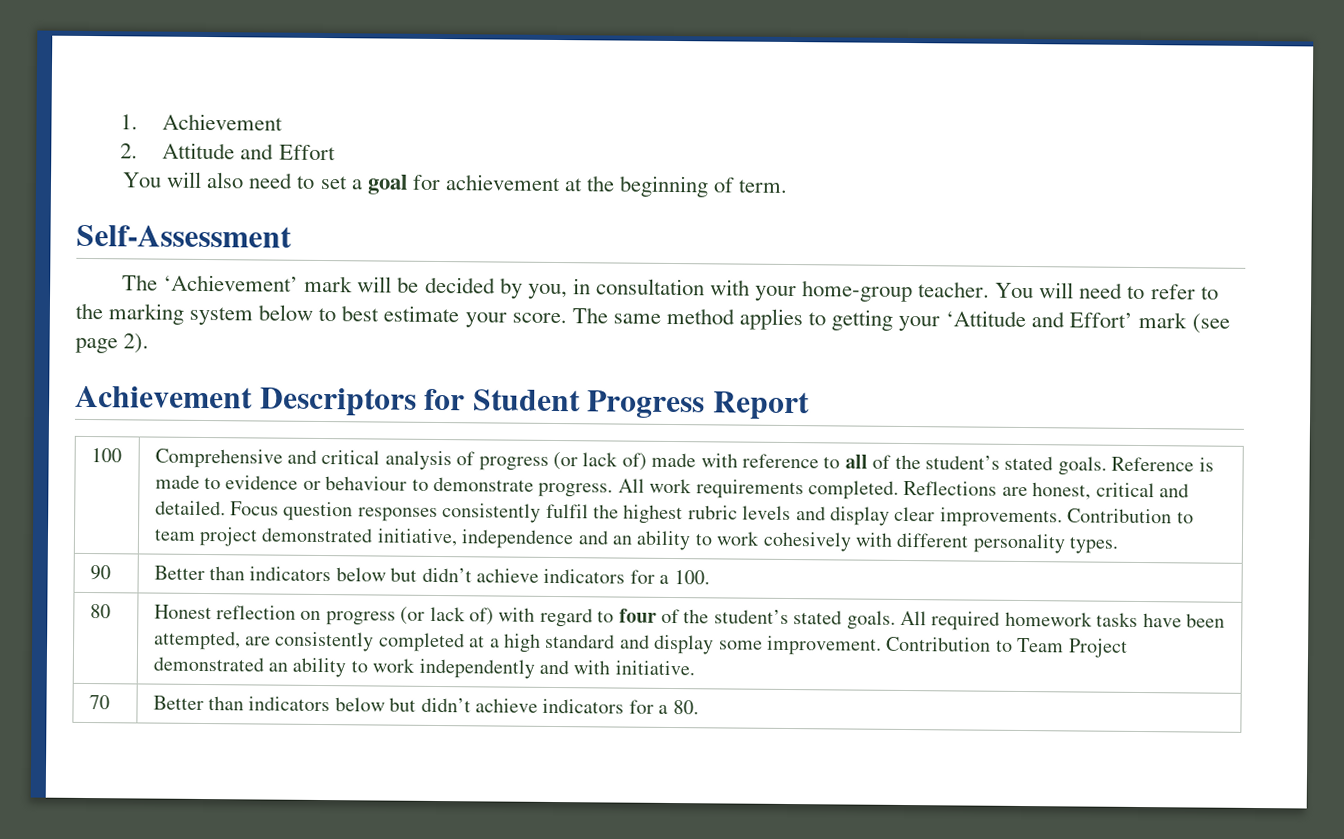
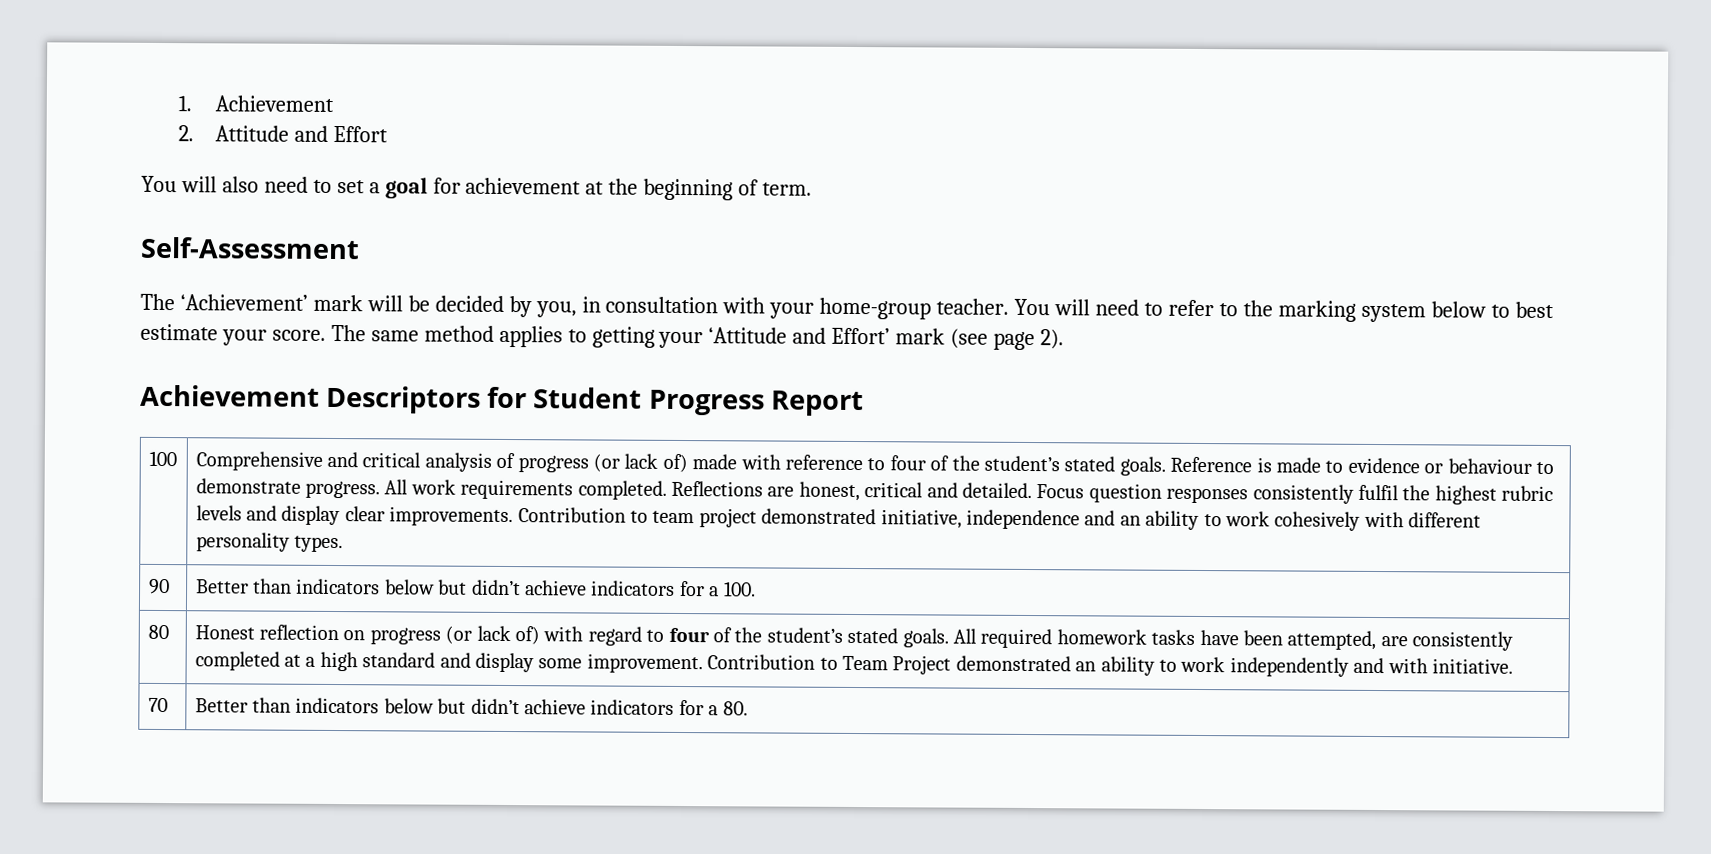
[844,454,868,469] all -> [889,455,926,471] four

